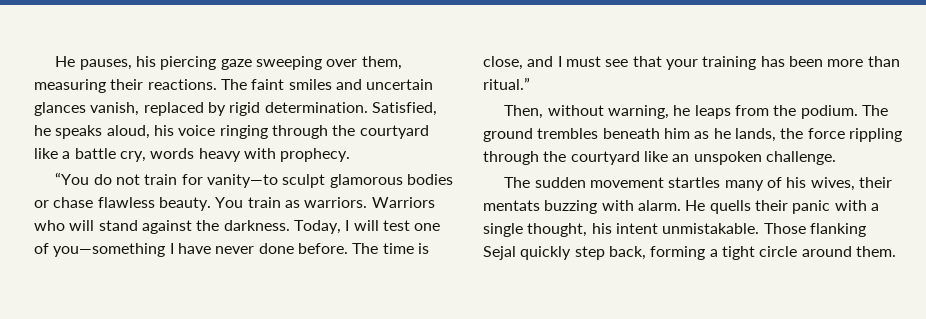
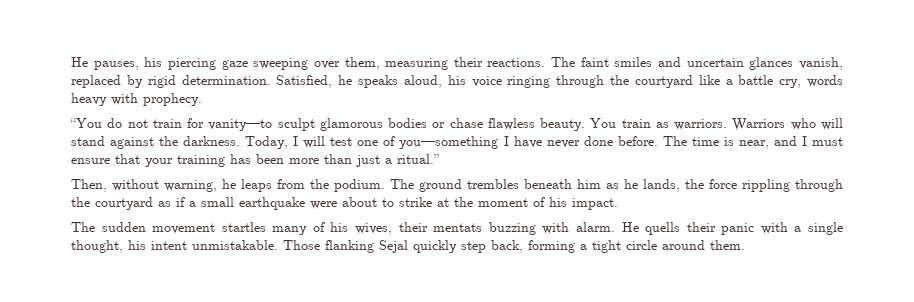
[483,56,523,70] close, -> [738,140,769,149] near,
[605,59,629,67] see -> [71,158,110,164] ensure
(900, 61) none -> [356,155,392,167] just a
[643,151,836,165] like an unspoken challenge. -> [158,197,618,210] as if a small earthquake were about to strike at the moment of his impact.

